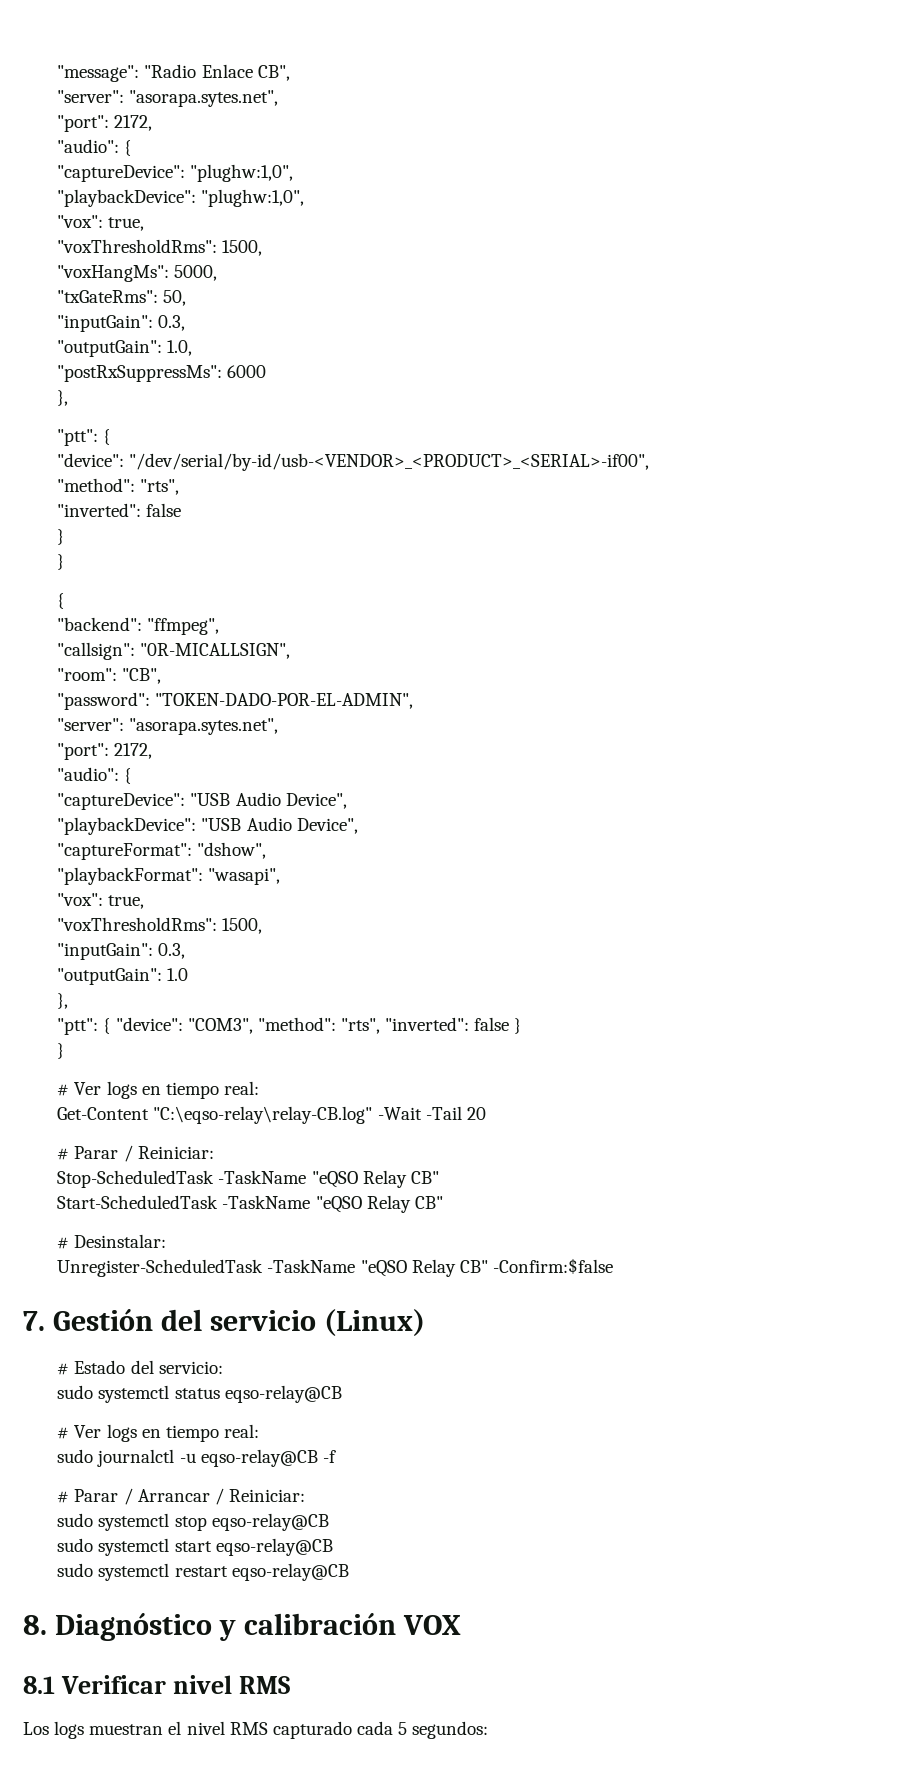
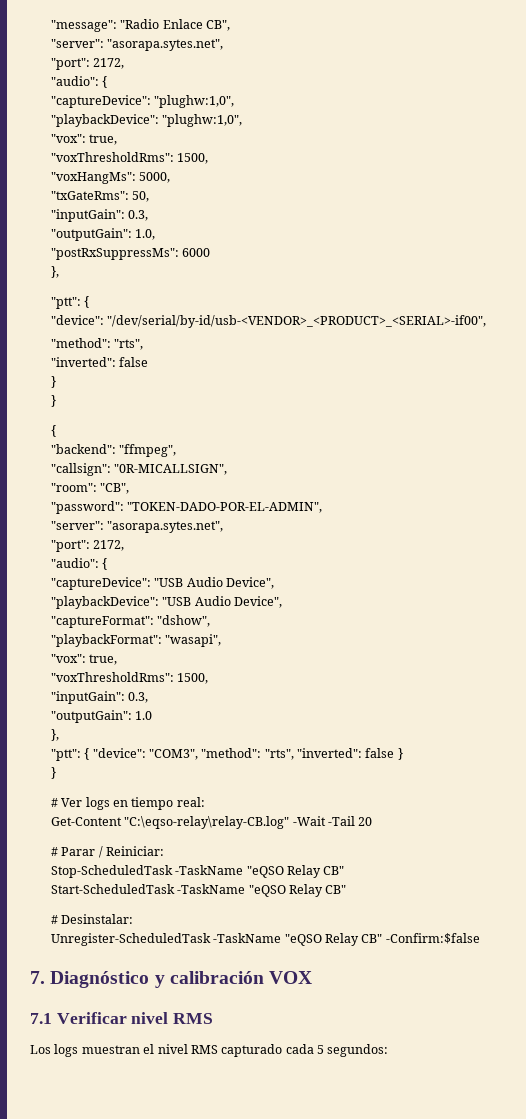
[52,1309,425,1336] [57,1360,223,1375] [57,1385,342,1403] [57,1424,259,1442] [57,1449,336,1467] [57,1488,305,1505] [57,1513,329,1531] [57,1538,333,1556] [57,1563,349,1581] [23,1615,47,1635] Gestión del servicio (Linux) // # Estado del servicio: // sudo systemctl status eqso-relay@CB // # Ver logs en tiempo real: // sudo journalctl -u eqso-relay@CB -f // # Parar / Arrancar / Reiniciar: // sudo systemctl stop eqso-relay@CB // sudo systemctl start eqso-relay@CB // sudo systemctl restart eqso-relay@CB // 8. -> (45, 977) none
[23,1676,55,1694] 8.1 -> [30,1013,52,1024] 7.1

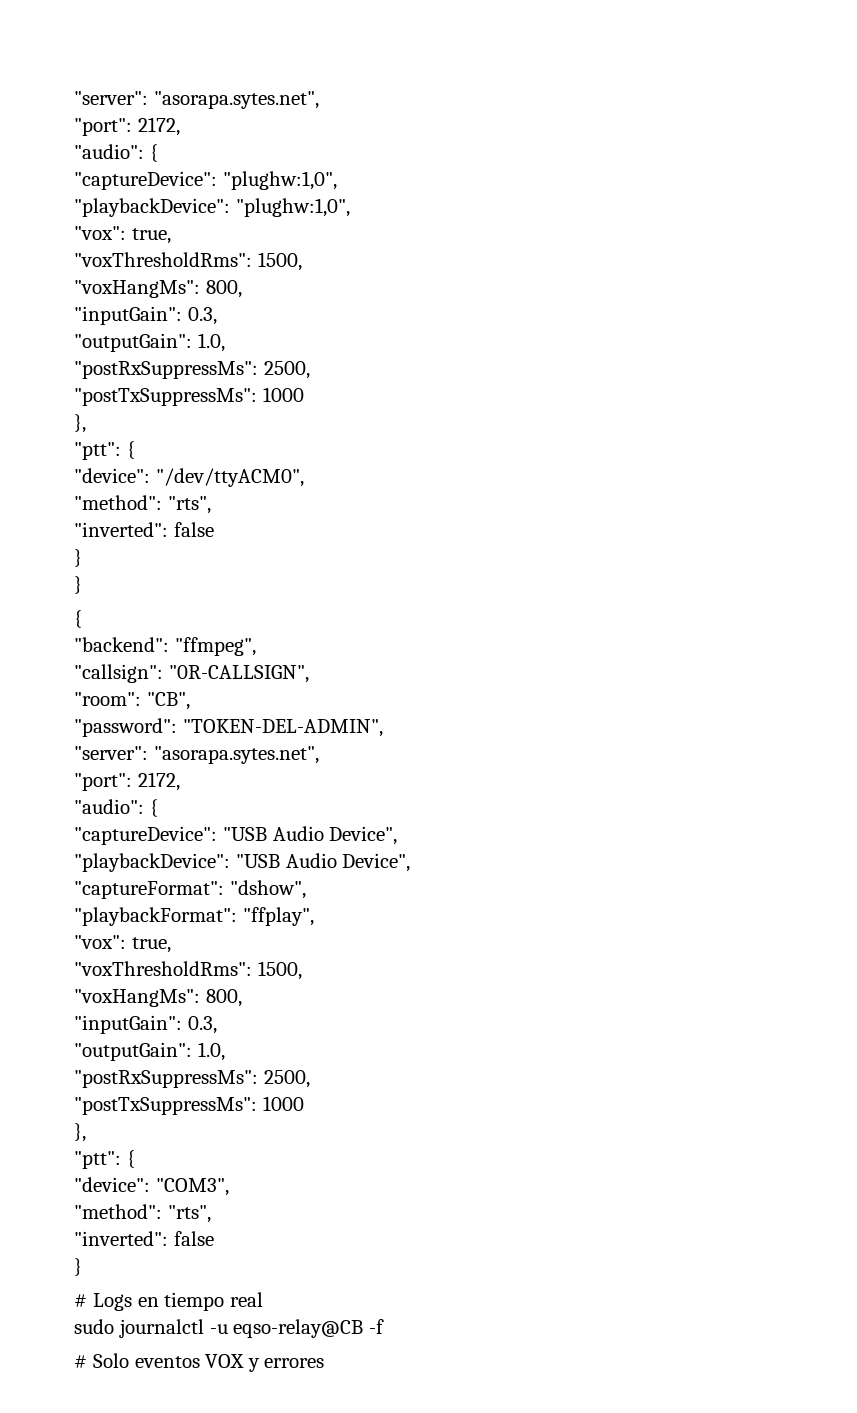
[50,19,230,32] "message": "Radio Enlace CB", // -> (74, 98) none
[139,172,171,183] [50,191,150,202] [50,209,149,222] [50,228,156,241] [50,248,211,260] [50,266,59,278] [50,296,90,309] [50,315,487,328] 5000, // "txGateRms": 50, // "inputGain": 0.3, // "outputGain": 1.0, // "postRxSuppressMs": 6000 // }, // "ptt": { // "device": "/dev/serial/by-id/usb-<VENDOR>_<PRODUCT>_<SERIAL>-if00", -> [205,280,242,298] [74,306,217,325] [74,333,225,352] [74,361,310,379] [74,387,304,406] [74,414,87,433] [74,441,135,460] [74,468,304,487] 800, // "inputGain": 0.3, // "outputGain": 1.0, // "postRxSuppressMs": 2500, // "postTxSuppressMs": 1000 // }, // "ptt": { // "device": "/dev/ttyACM0",
[114,464,228,475] "0R-MICALLSIGN", -> [168,665,309,683] "0R-CALLSIGN",
[127,502,323,513] "TOKEN-DADO-POR-EL-ADMIN", -> [182,719,383,737] "TOKEN-DEL-ADMIN",
[165,634,222,647] [50,654,118,665] [50,672,209,684] [50,691,149,704] [50,710,153,723] [50,729,59,741] [50,748,90,761] "wasapi", // "vox": true, // "voxThresholdRms": 1500, // "inputGain": 0.3, // "outputGain": 1.0 // }, // "ptt": { -> [242,907,314,926] [74,935,171,953] [74,961,302,980] [74,989,242,1007] [74,1015,217,1034] [74,1042,225,1061] [74,1070,310,1088] [74,1096,304,1115] [74,1123,87,1142] [74,1150,135,1169] "ffplay", // "vox": true, // "voxThresholdRms": 1500, // "voxHangMs": 800, // "inputGain": 0.3, // "outputGain": 1.0, // "postRxSuppressMs": 2500, // "postTxSuppressMs": 1000 // }, // "ptt": { //
[201,748,403,760] "method": "rts", "inverted": false } -> [74,1204,211,1223] [74,1231,214,1246] // "method": "rts", // "inverted": false
[61,797,205,810] [50,816,373,829] [50,846,164,858] [50,865,345,878] [50,884,347,897] [50,914,134,924] [50,933,480,946] [30,971,313,988] [30,1012,214,1024] [30,1044,389,1057] Ver logs en tiempo real: // Get-Content "C:\eqso-relay\relay-CB.log" -Wait -Tail 20 // # Parar / Reiniciar: // Stop-ScheduledTask -TaskName "eQSO Relay CB" // Start-ScheduledTask -TaskName "eQSO Relay CB" // # Desinstalar: // Unregister-ScheduledTask -TaskName "eQSO Relay CB" -Confirm:$false // 7. Diagnóstico y calibración VOX // 7.1 Verificar nivel RMS // Los logs muestran el nivel RMS capturado cada 5 segundos: -> [92,1292,263,1311] [74,1319,384,1338] [74,1353,325,1372] Logs en tiempo real // sudo journalctl -u eqso-relay@CB -f // # Solo eventos VOX y errores

